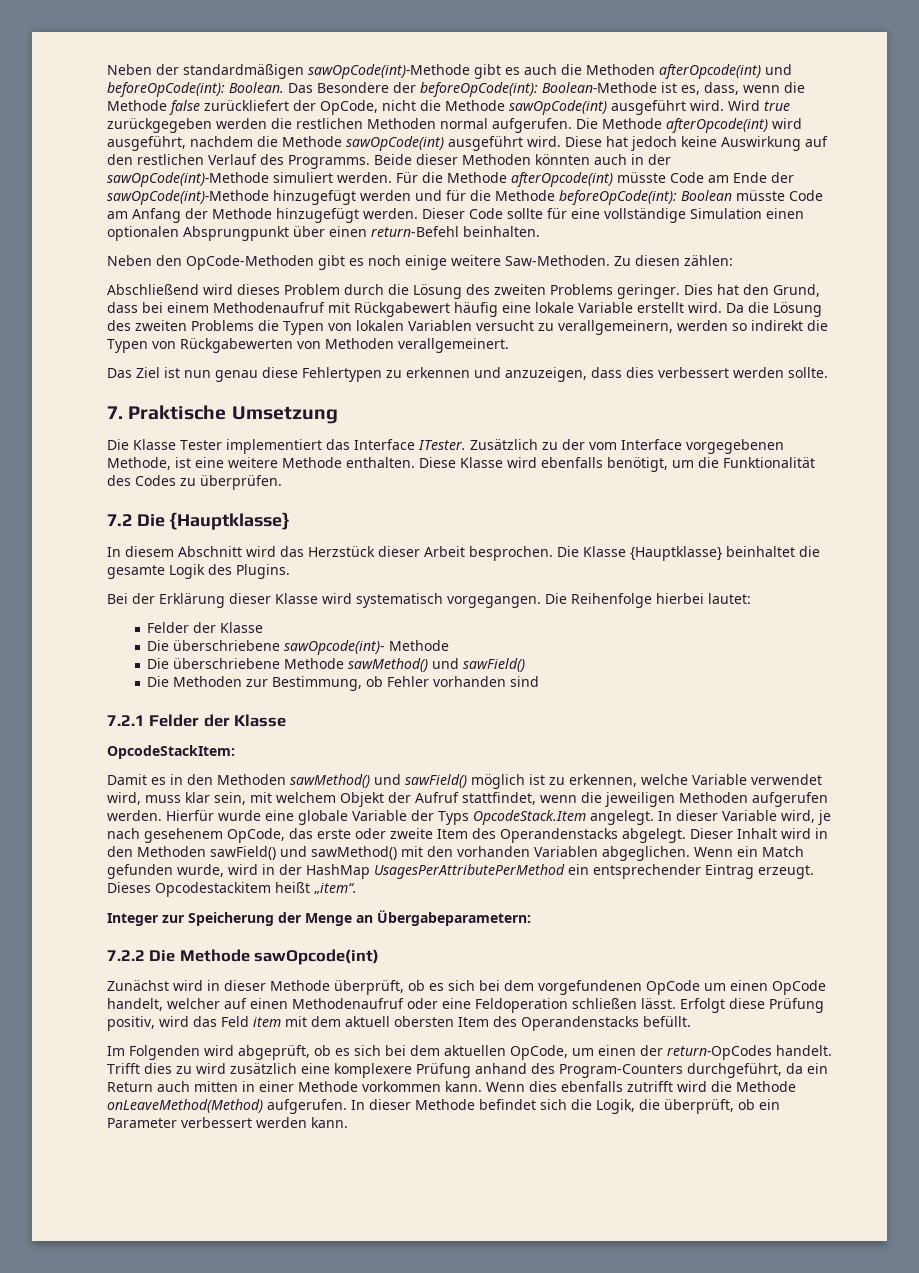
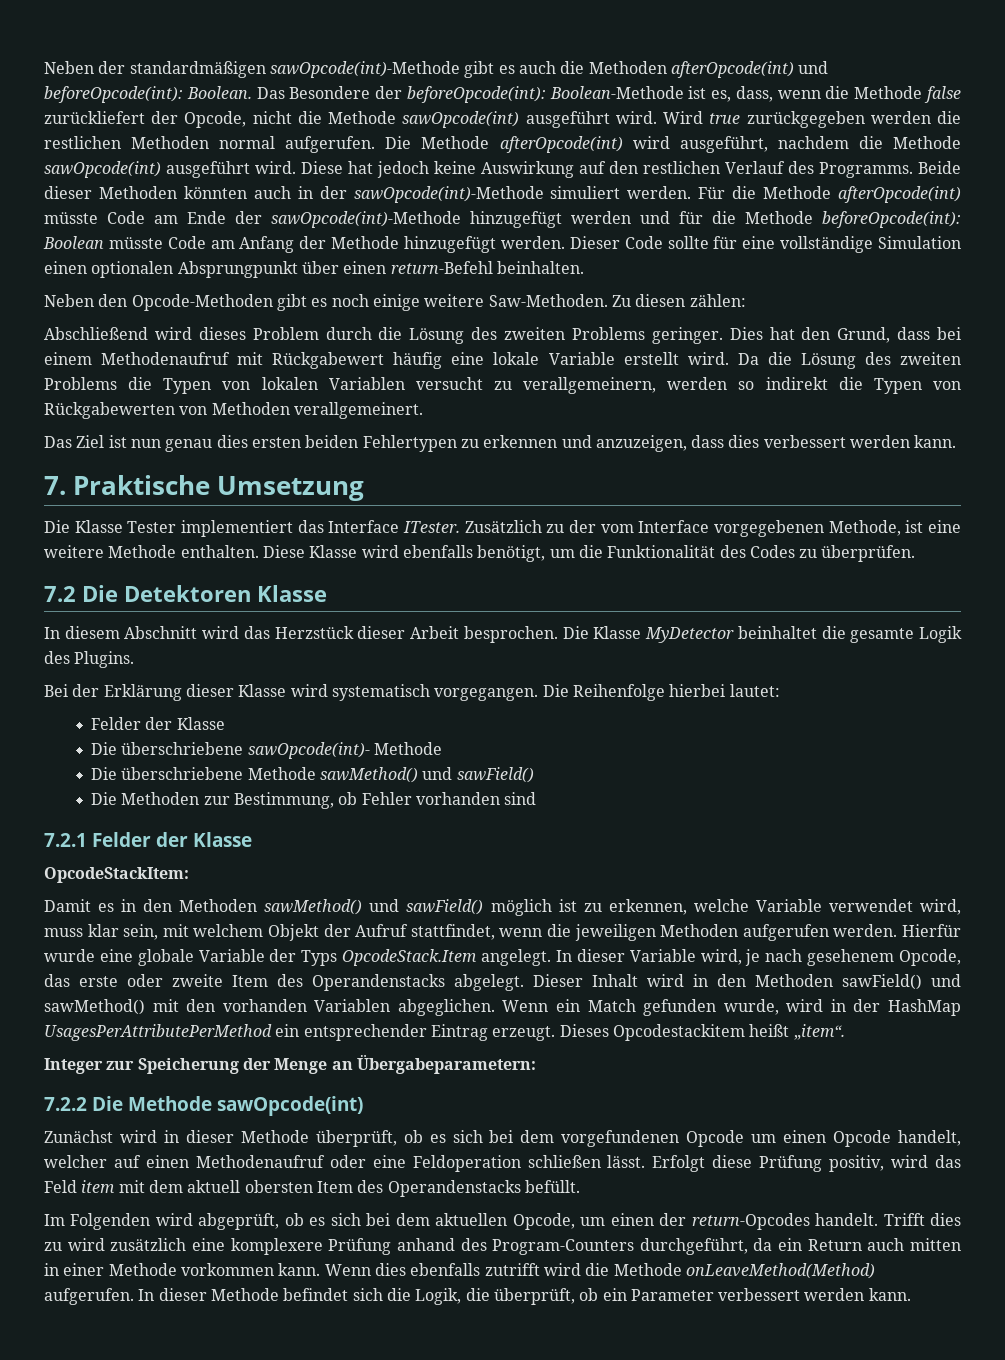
[308,64,470,79] sawOpCode(int)-Methode -> [269,61,460,78] sawOpcode(int)-Methode
[107,82,225,97] beforeOpCode(int): -> [44,86,183,103] beforeOpcode(int):
[420,82,538,97] beforeOpCode(int): -> [406,86,546,103] beforeOpcode(int):
[320,100,378,115] OpCode, -> [184,111,247,128] Opcode,
[509,100,607,115] sawOpCode(int) -> [402,111,520,128] sawOpcode(int)
[346,136,444,151] sawOpCode(int) -> [44,161,161,178] sawOpcode(int)
[107,172,269,187] sawOpCode(int)-Methode -> [353,186,544,203] sawOpcode(int)-Methode
[107,190,269,205] sawOpCode(int)-Methode -> [271,211,461,228] sawOpcode(int)-Methode
[559,190,677,205] beforeOpCode(int): -> [822,211,961,228] beforeOpcode(int):
[186,255,314,270] OpCode-Methoden -> [131,294,273,311] Opcode-Methoden
[262,367,298,378] diese -> [216,435,359,448] dies ersten beiden
[788,367,828,378] sollte. -> [914,435,957,448] kann.
[169,512,289,530] {Hauptklasse} -> [124,585,327,602] Detektoren Klasse
[630,546,722,561] {Hauptklasse} -> [645,627,735,643] MyDetector
[227,828,285,843] OpCode, -> [899,949,962,966] Opcode,
[646,980,826,995] OpCode um einen OpCode -> [686,1130,892,1147] Opcode um einen Opcode
[510,1045,568,1060] OpCode, -> [512,1213,575,1230] Opcode,
[667,1045,772,1060] return-OpCodes -> [691,1213,810,1230] return-Opcodes

